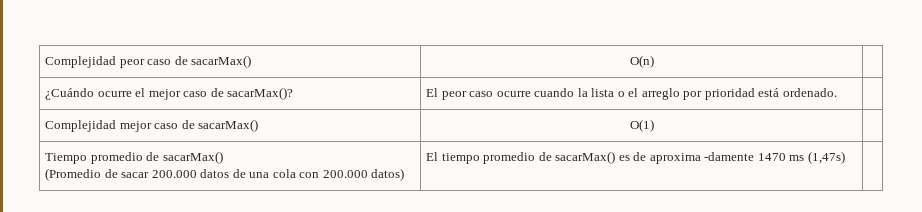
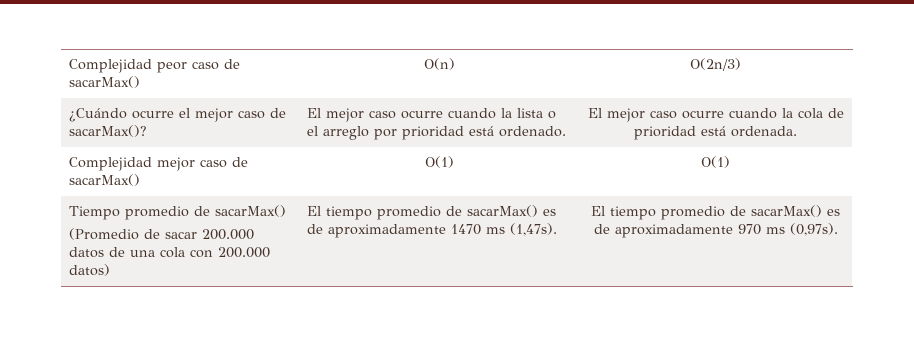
(654, 61) none -> [690,58,741,71] O(2n/3)
[441,91,467,100] peor -> [325,108,364,122] mejor
(837, 92) none -> [587,108,844,122] [634,126,797,140] El mejor caso ocurre cuando la cola de prioridad está ordenada.
(654, 125) none -> [701,156,730,168] O(1)
[649,151,845,164] aproxima -damente 1470 ms (1,47s) | -> [327,223,557,238] [591,205,840,220] [593,223,838,238] aproximadamente 1470 ms (1,47s). | El tiempo promedio de sacarMax() es de aproximadamente 970 ms (0,97s).

